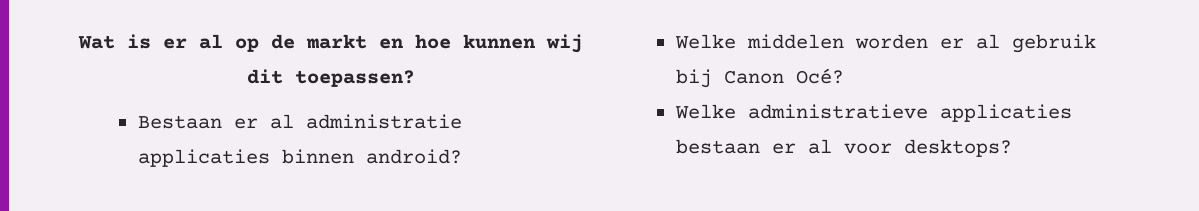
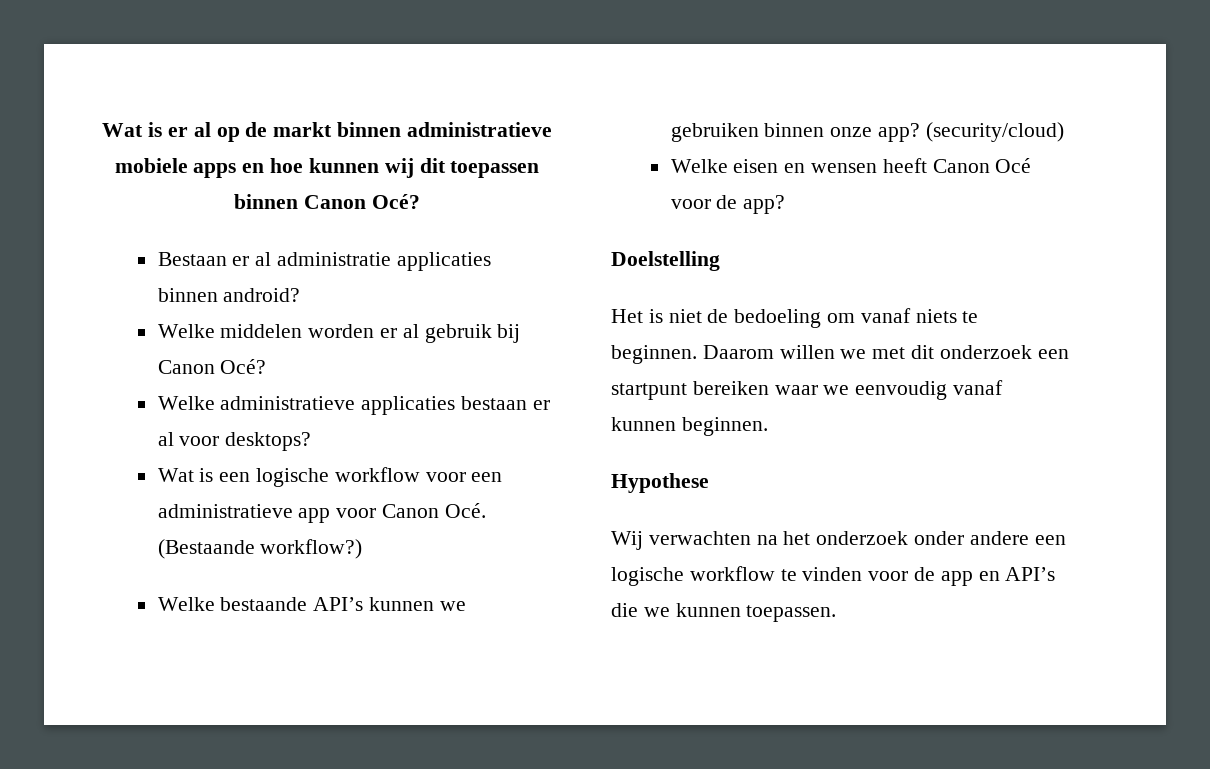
(367, 41) none -> [336,122,552,137] [114,158,237,178] binnen administratieve mobiele apps
[294,70,415,87] toepassen? -> [450,161,540,178] [234,194,420,209] toepassen binnen Canon Océ?
(1012, 148) none -> [157,467,503,487] [157,503,486,523] [157,539,363,559] [157,597,466,611] [670,122,1064,142] [670,158,1032,173] [670,195,786,214] [611,251,720,271] [611,308,979,328] [611,345,1069,364] [611,380,1004,400] [611,417,768,436] [611,473,709,493] [611,531,1066,550] [611,566,1056,586] [611,603,837,622] // Wat is een logische workflow voor een administratieve app voor Canon Océ. (Bestaande workflow?) // Welke bestaande API’s kunnen we gebruiken binnen onze app? (security/cloud) // Welke eisen en wensen heeft Canon Océ voor de app? // Doelstelling // Het is niet de bedoeling om vanaf niets te beginnen. Daarom willen we met dit onderzoek een startpunt bereiken waar we eenvoudig vanaf kunnen beginnen. // Hypothese // Wij verwachten na het onderzoek onder andere een logische workflow te vinden voor de app en API’s die we kunnen toepassen.

